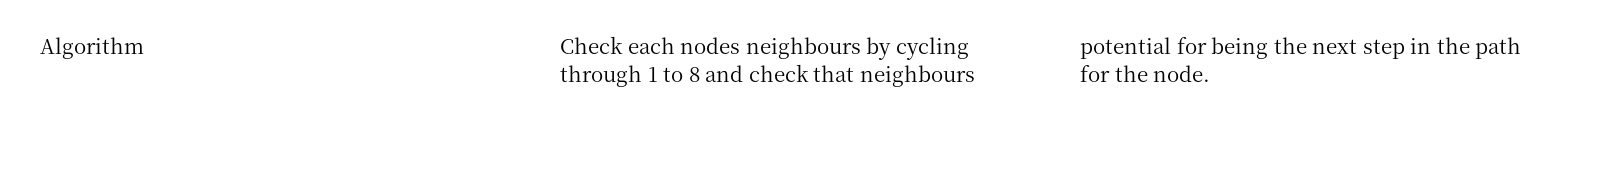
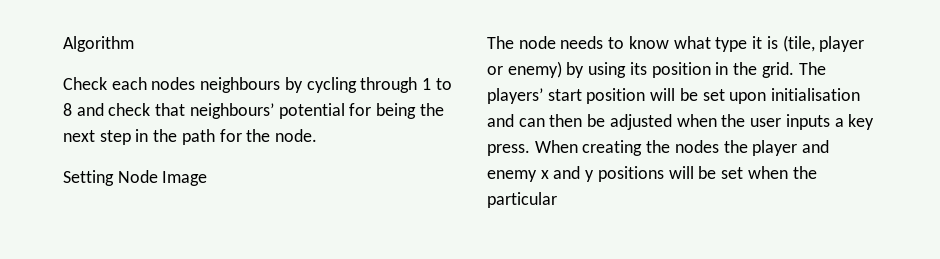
[859,65,975,87] neighbours -> [189,103,274,119] neighbours’
(1211, 73) none -> [63,170,208,186] [487,35,865,52] [487,61,826,78] [487,88,861,104] [487,114,875,130] [487,140,830,156] [487,166,817,182] [487,192,557,208] // Setting Node Image // The node needs to know what type it is (tile, player or enemy) by using its position in the grid. The players’ start position will be set upon initialisation and can then be adjusted when the user inputs a key press. When creating the nodes the player and enemy x and y positions will be set when the particular

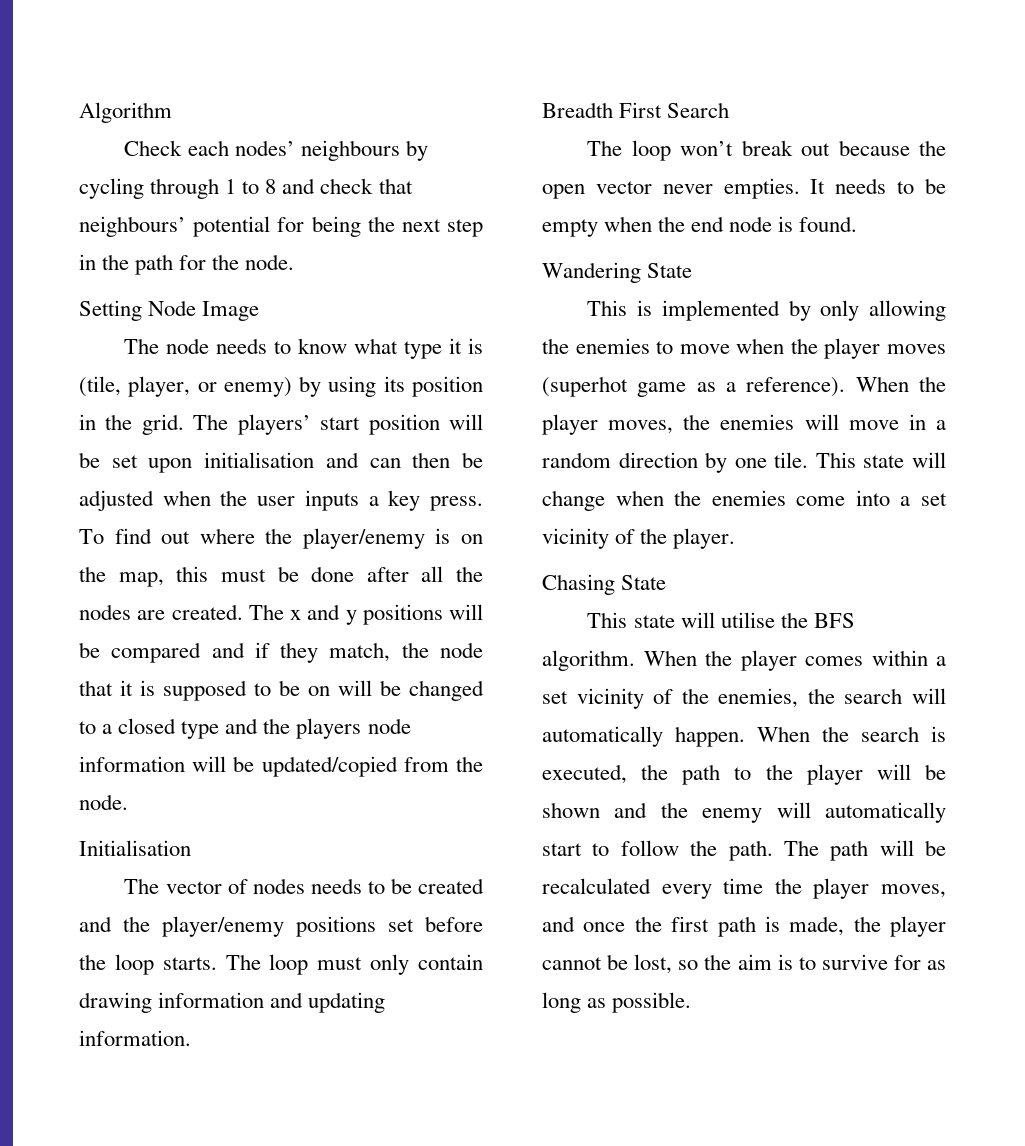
[151,77,196,90] nodes -> [234,140,295,156] nodes’
[819,36,865,52] player -> [128,376,191,397] player,
[534,140,830,156] [487,170,537,182] When creating the nodes the player and enemy -> [79,528,483,549] [79,566,483,587] [79,604,284,620] To find out where the player/enemy is on the map, this must be done after all the nodes are created. The
[721,166,817,179] [487,192,557,208] set when the particular -> [111,642,483,663] [79,680,484,701] [79,718,411,739] [79,756,483,777] [79,794,128,810] [79,840,191,856] [124,878,484,894] [79,916,483,937] [79,954,483,975] [79,992,386,1013] [79,1030,191,1046] [542,102,730,118] [587,140,946,161] [542,178,946,199] [542,216,858,237] [542,262,693,283] [587,300,946,321] [542,338,946,359] [542,376,946,397] [542,414,946,435] [542,452,946,473] [542,490,947,511] [542,528,736,549] [542,574,667,595] [587,612,855,628] [542,650,946,671] [542,688,946,709] [542,726,946,747] [542,764,946,785] [542,802,946,823] [542,840,946,861] [542,878,946,899] [542,916,946,937] [542,954,946,974] [542,992,692,1013] compared and if they match, the node that it is supposed to be on will be changed to a closed type and the players node information will be updated/copied from the node. // Initialisation // The vector of nodes needs to be created and the player/enemy positions set before the loop starts. The loop must only contain drawing information and updating information. // Breadth First Search // The loop won’t break out because the open vector never empties. It needs to be empty when the end node is found. // Wandering State // This is implemented by only allowing the enemies to move when the player moves (superhot game as a reference). When the player moves, the enemies will move in a random direction by one tile. This state will change when the enemies come into a set vicinity of the player. // Chasing State // This state will utilise the BFS algorithm. When the player comes within a set vicinity of the enemies, the search will automatically happen. When the search is executed, the path to the player will be shown and the enemy will automatically start to follow the path. The path will be recalculated every time the player moves, and once the first path is made, the player cannot be lost, so the aim is to survive for as long as possible.

